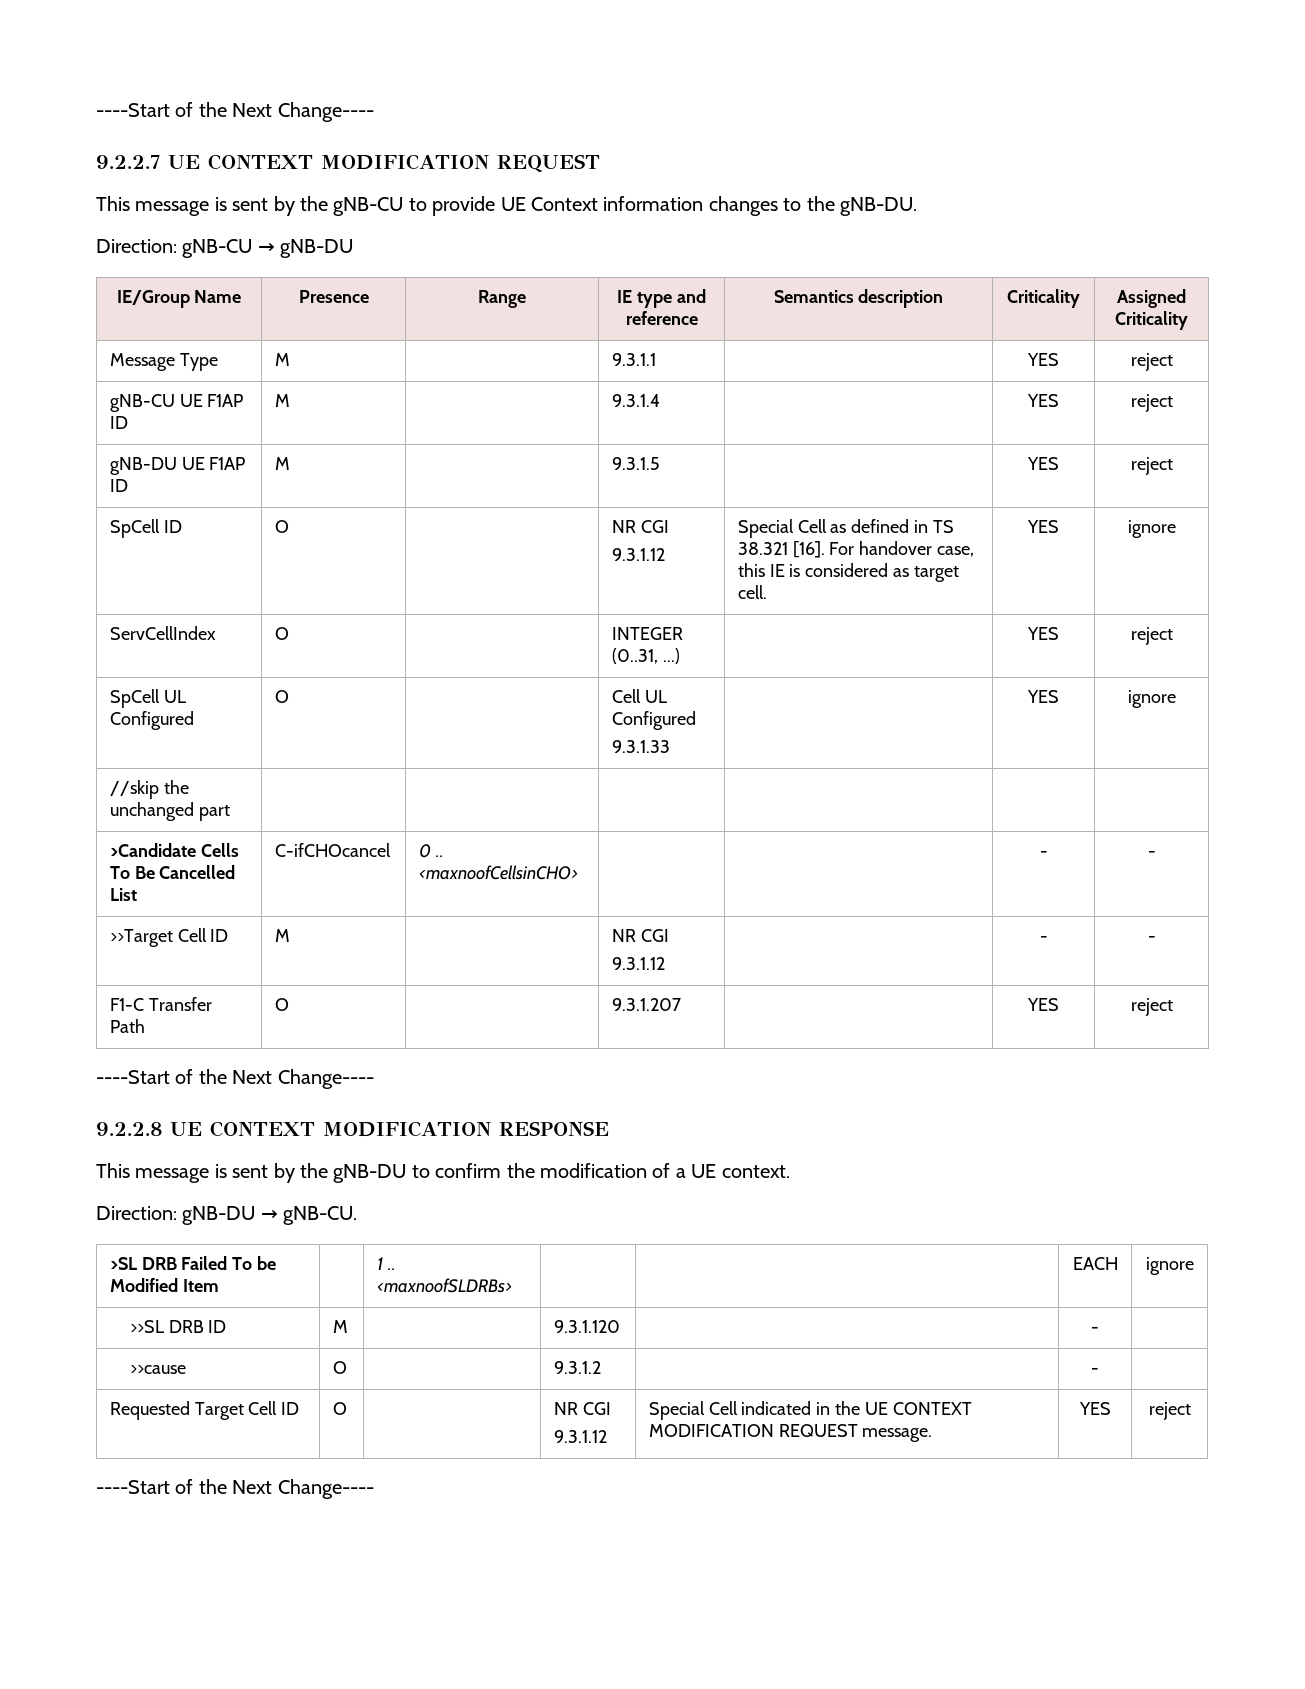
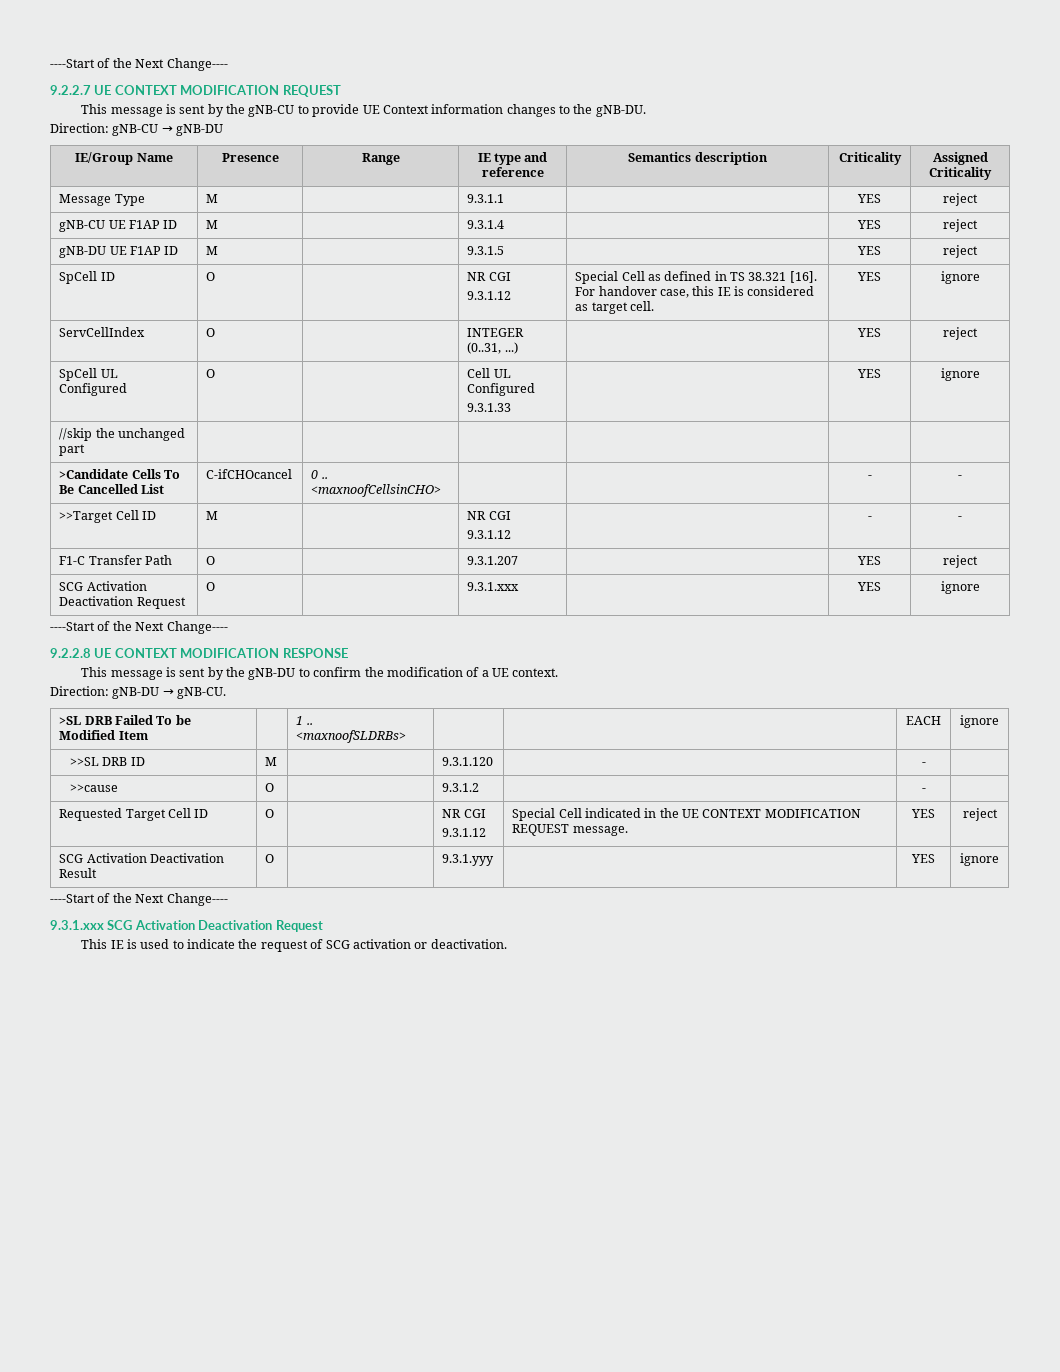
(1173, 1007) none -> [59,581,147,591] [59,596,186,609] [206,582,216,591] [467,582,520,591] [857,582,882,591] [940,581,980,594] // SCG Activation Deactivation Request | O | | 9.3.1.xxx | | YES | ignore
[96,1479,374,1499] // ----Start of the Next Change---- -> [59,853,224,863] [59,868,98,878] [265,854,275,863] [442,854,495,866] [911,854,935,863] [960,853,999,866] [50,893,228,906] [50,920,323,932] [81,939,507,952] // SCG Activation Deactivation Result | O | | 9.3.1.yyy | | YES | ignore // ----Start of the Next Change---- // 9.3.1.xxx SCG Activation Deactivation Request // This IE is used to indicate the request of SCG activation or deactivation.

